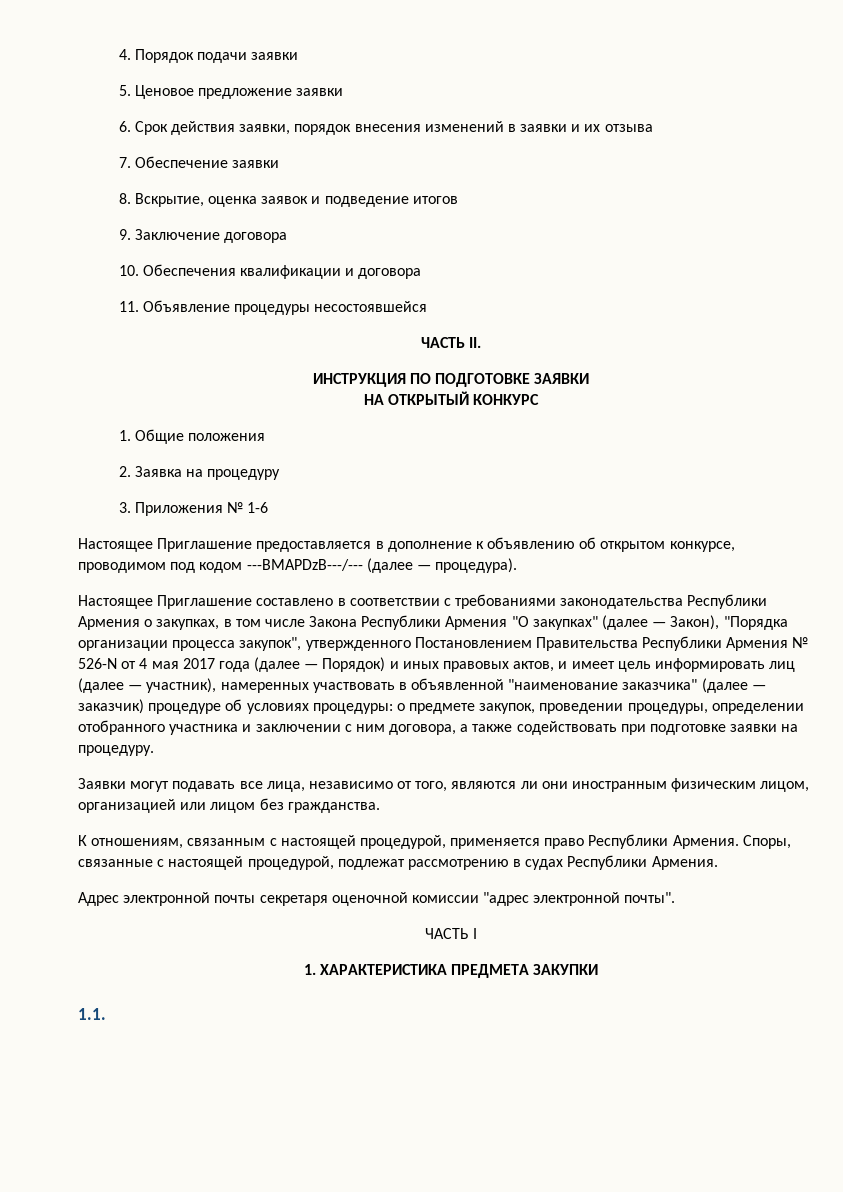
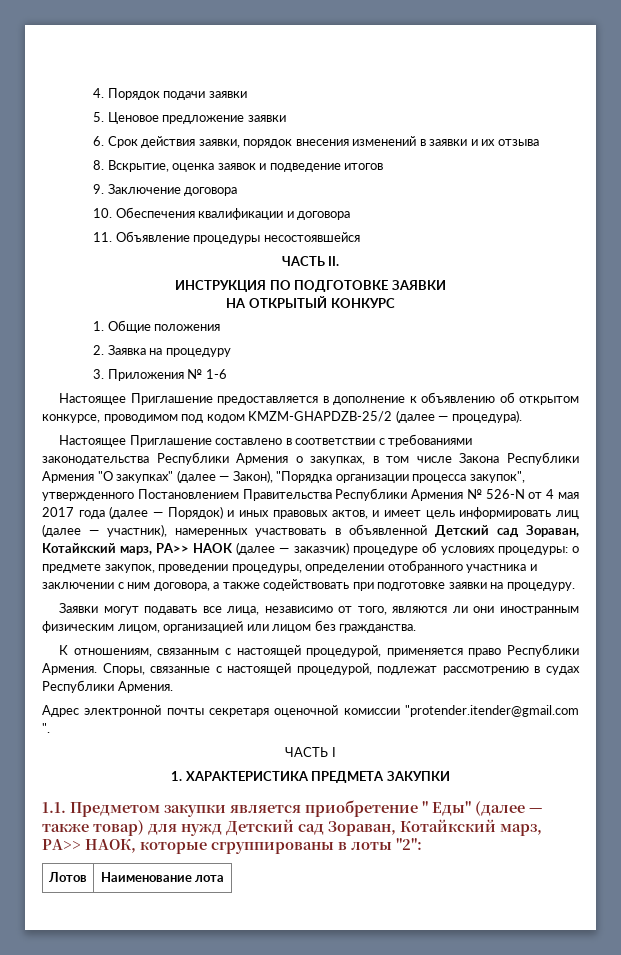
[118,156,279,168] // 7. Обеспечение заявки -> (539, 142) none
[246,559,363,571] ---BMAPDzB---/--- -> [248,411,393,422] KMZM-GHAPDZB-25/2
[508,679,698,690] "наименование заказчика" -> [434,525,579,537] [42,543,234,555] Детский сад Зораван, Котайкский марз, РА>> НАОК
[483,892,676,906] "адрес электронной почты". -> [405,705,580,717] [42,723,50,733] "protender.itender@gmail.com ".
(106, 1014) none -> [70,800,542,817] [42,819,542,836] [42,838,422,854] [48,872,87,882] [100,872,225,882] Предметом закупки является приобретение " Еды" (далее — также товар) для нужд Детский сад Зораван, Котайкский марз, РА>> НАОК, которые сгруппированы в лоты "2": // Лотов | Наименование лота

